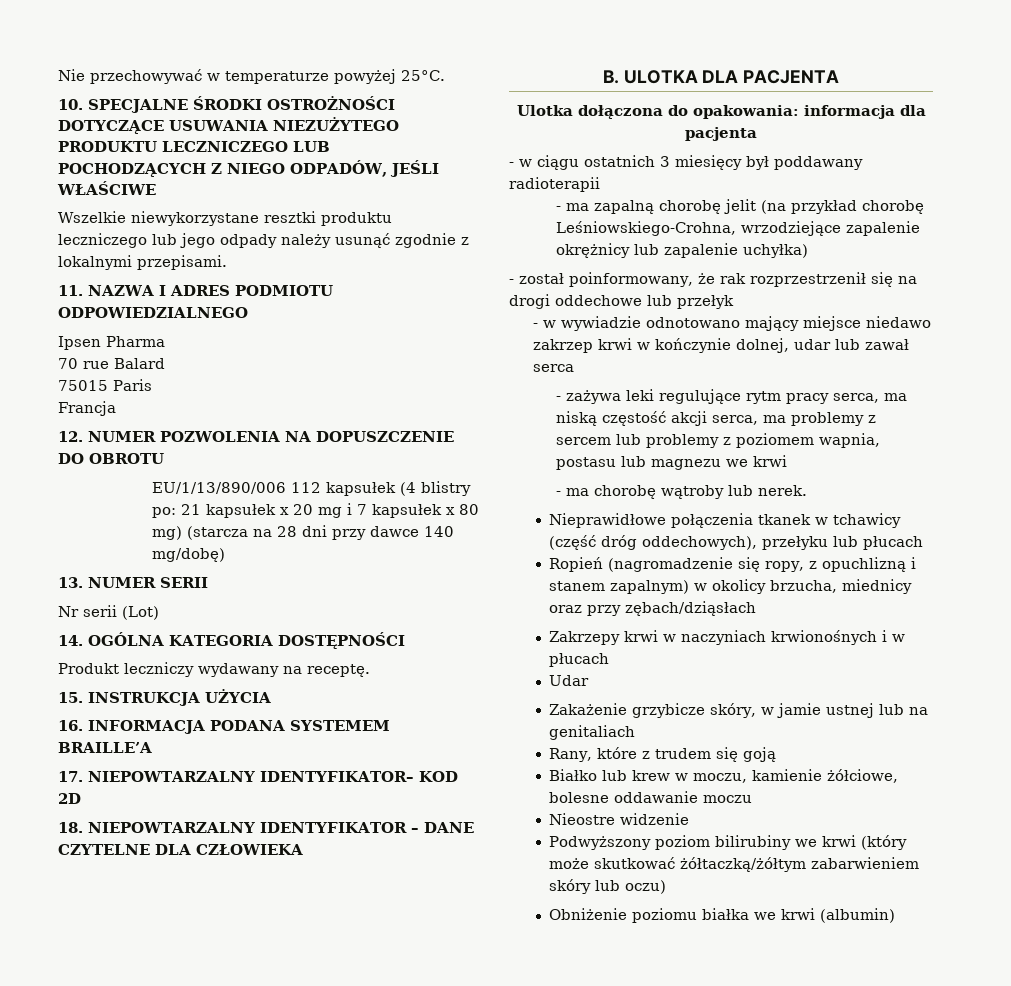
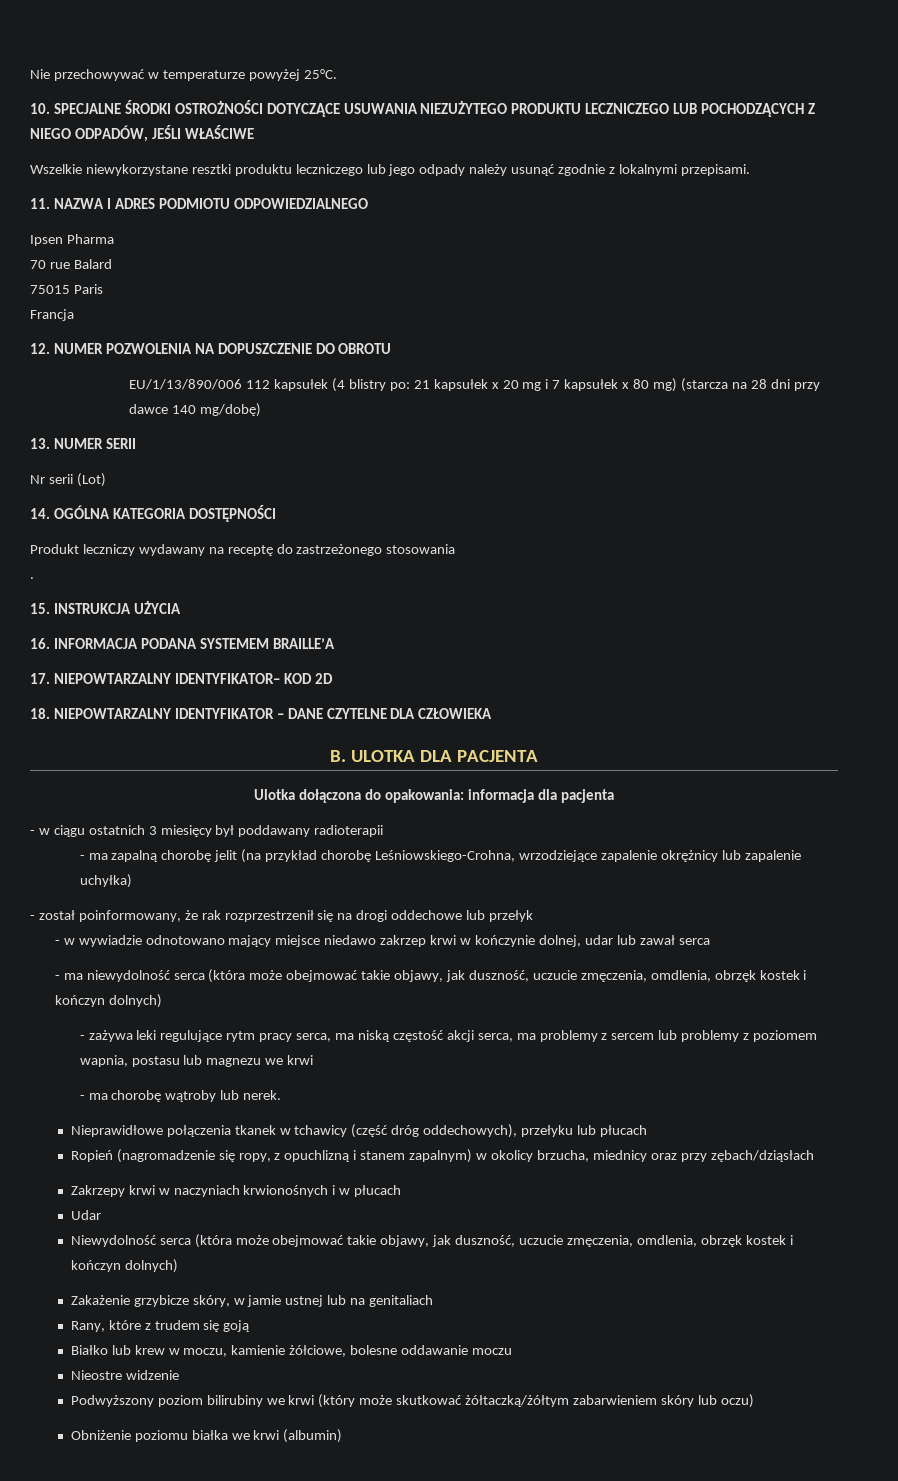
[307,664,370,677] receptę. -> [227,544,456,556] [30,577,34,579] receptę do zastrzeżonego stosowania // .
(574, 368) none -> [54,969,807,983] [54,994,162,1008] // - ma niewydolność serca (która może obejmować takie objawy, jak duszność, uczucie zmęczenia, omdlenia, obrzęk kostek i kończyn dolnych)
(590, 680) none -> [70,1234,793,1248] [70,1259,178,1273] // Niewydolność serca (która może obejmować takie objawy, jak duszność, uczucie zmęczenia, omdlenia, obrzęk kostek i kończyn dolnych)

